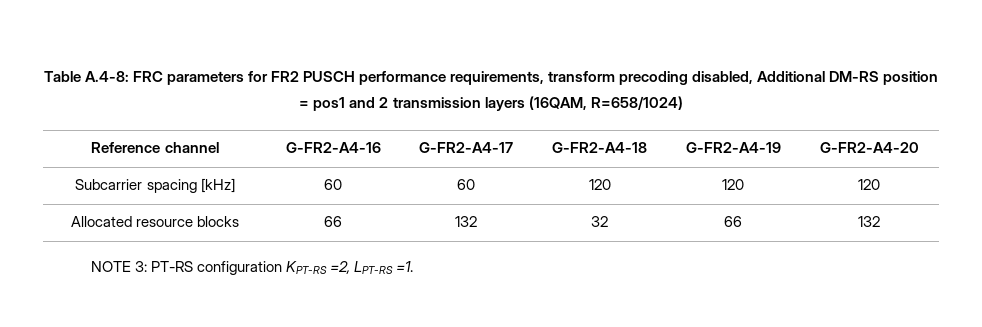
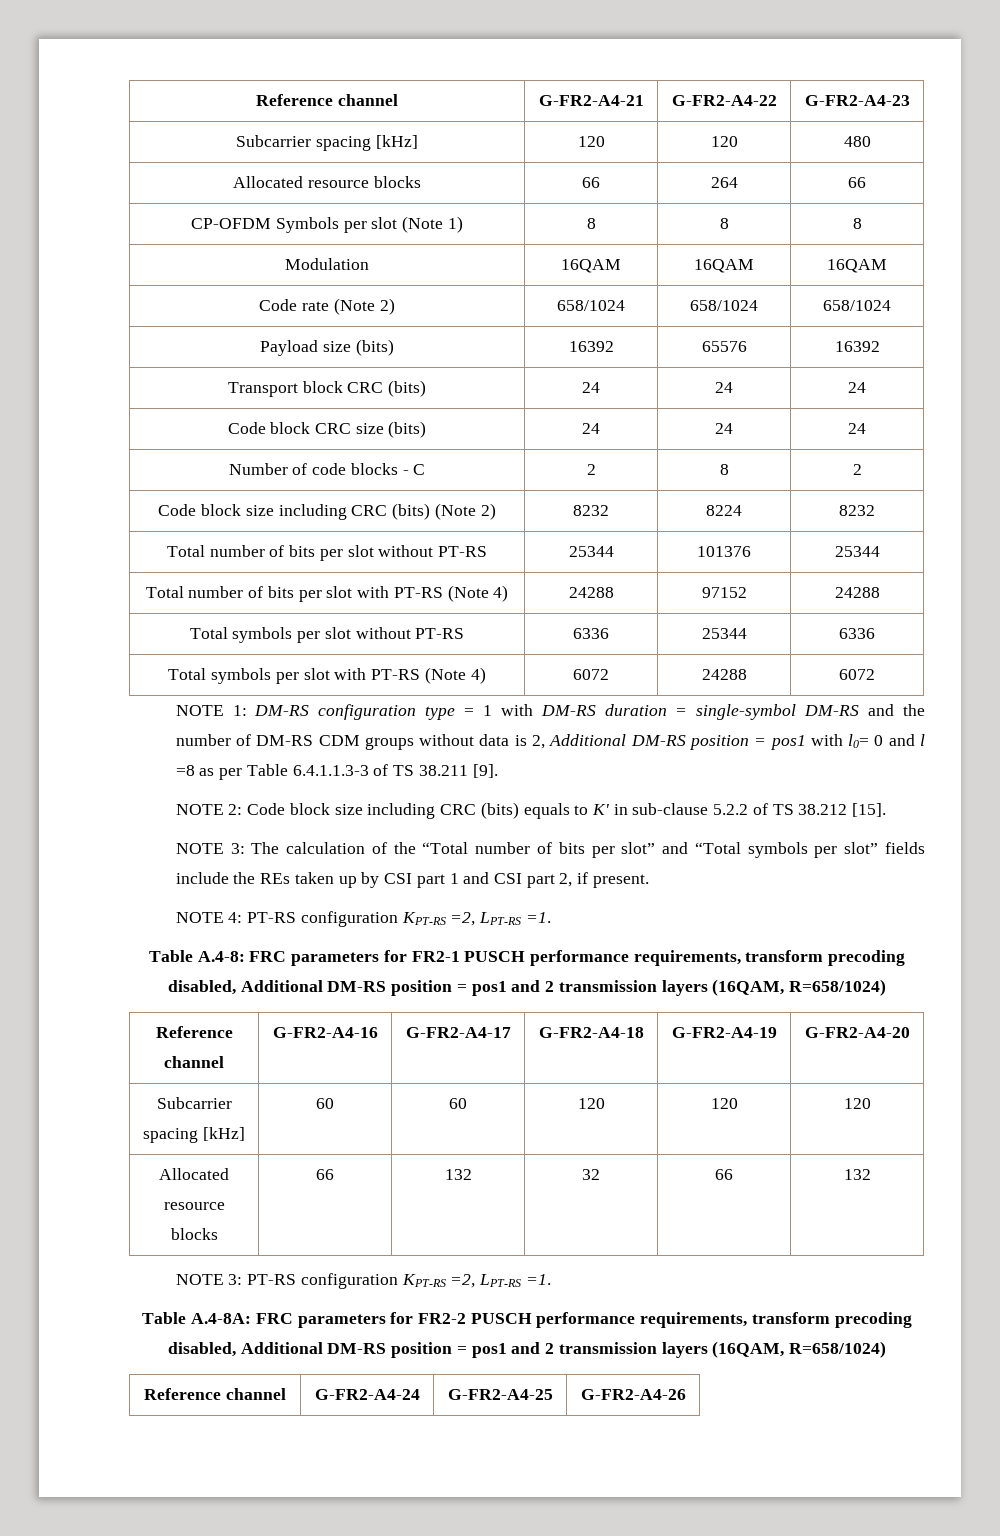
(43, 76) none -> [256,94,398,106] [538,95,644,106] [671,95,777,106] [804,95,910,106] [236,135,418,151] [577,136,605,147] [710,136,738,147] [843,136,871,147] [233,176,421,188] [582,177,600,188] [710,177,738,188] [848,177,866,188] [191,216,463,233] [586,218,596,229] [719,218,729,229] [852,218,862,229] [285,258,369,270] [561,259,621,273] [694,259,754,273] [827,259,887,273] [259,298,395,315] [557,300,625,311] [690,300,758,311] [823,300,891,311] [260,339,394,356] [568,341,614,352] [701,341,747,352] [834,341,880,352] [227,380,427,397] [582,382,600,393] [715,382,733,393] [848,382,866,393] [227,421,427,438] [582,423,600,434] [715,423,733,434] [848,423,866,434] [228,463,426,475] [586,464,596,475] [719,464,729,475] [852,464,862,475] [158,503,496,520] [573,505,609,516] [706,505,742,516] [839,505,875,516] [166,545,488,561] [568,546,614,557] [697,546,751,557] [834,546,880,557] [145,585,509,602] [568,587,614,598] [701,587,747,598] [834,587,880,598] [189,627,465,643] [573,628,609,639] [701,628,747,639] [839,628,875,639] [168,667,486,684] [573,669,609,680] [701,669,747,680] [839,669,875,680] [175,704,926,720] [175,734,925,750] [175,764,498,780] [175,802,887,819] [175,842,926,858] [175,872,649,888] [175,911,551,927] Reference channel | G-FR2-A4-21 | G-FR2-A4-22 | G-FR2-A4-23 // Subcarrier spacing [kHz] | 120 | 120 | 480 // Allocated resource blocks | 66 | 264 | 66 // CP-OFDM Symbols per slot (Note 1) | 8 | 8 | 8 // Modulation | 16QAM | 16QAM | 16QAM // Code rate (Note 2) | 658/1024 | 658/1024 | 658/1024 // Payload size (bits) | 16392 | 65576 | 16392 // Transport block CRC (bits) | 24 | 24 | 24 // Code block CRC size (bits) | 24 | 24 | 24 // Number of code blocks - C | 2 | 8 | 2 // Code block size including CRC (bits) (Note 2) | 8232 | 8224 | 8232 // Total number of bits per slot without PT-RS | 25344 | 101376 | 25344 // Total number of bits per slot with PT-RS (Note 4) | 24288 | 97152 | 24288 // Total symbols per slot without PT-RS | 6336 | 25344 | 6336 // Total symbols per slot with PT-RS (Note 4) | 6072 | 24288 | 6072 // NOTE 1: DM-RS configuration type = 1 with DM-RS duration = single-symbol DM-RS and the number of DM-RS CDM groups without data is 2, Additional DM-RS position = pos1 with l0= 0 and l =8 as per Table 6.4.1.1.3-3 of TS 38.211 [9]. // NOTE 2: Code block size including CRC (bits) equals to K' in sub-clause 5.2.2 of TS 38.212 [15]. // NOTE 3: The calculation of the “Total number of bits per slot” and “Total symbols per slot” fields include the REs taken up by CSI part 1 and CSI part 2, if present. // NOTE 4: PT-RS configuration KPT-RS =2, LPT-RS =1. //
[270,71,299,82] FR2 -> [411,951,460,962] FR2-1
(413, 266) none -> [142,1312,912,1328] [168,1341,886,1358] [144,1388,286,1400] [314,1389,420,1400] [447,1389,553,1400] [580,1389,686,1400] // Table A.4-8A: FRC parameters for FR2-2 PUSCH performance requirements, transform precoding disabled, Additional DM-RS position = pos1 and 2 transmission layers (16QAM, R=658/1024) // Reference channel | G-FR2-A4-24 | G-FR2-A4-25 | G-FR2-A4-26

